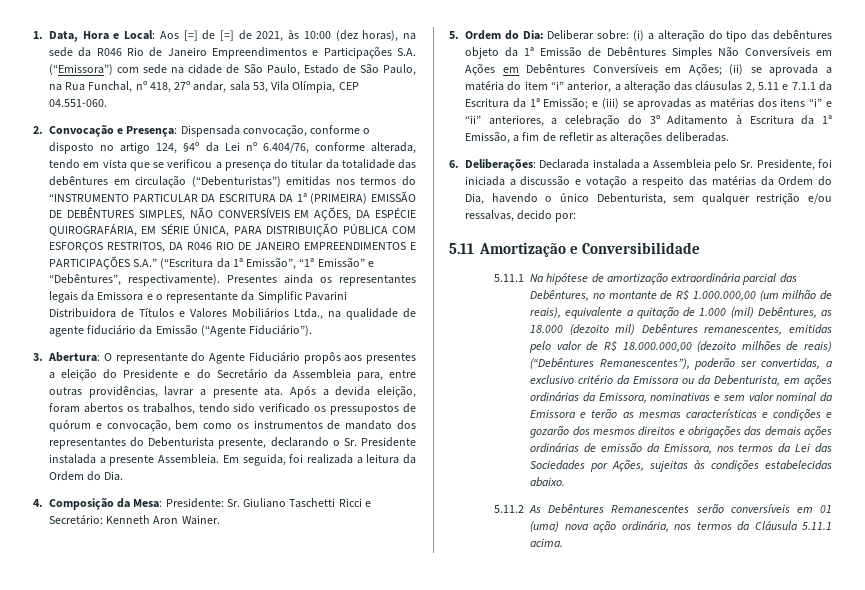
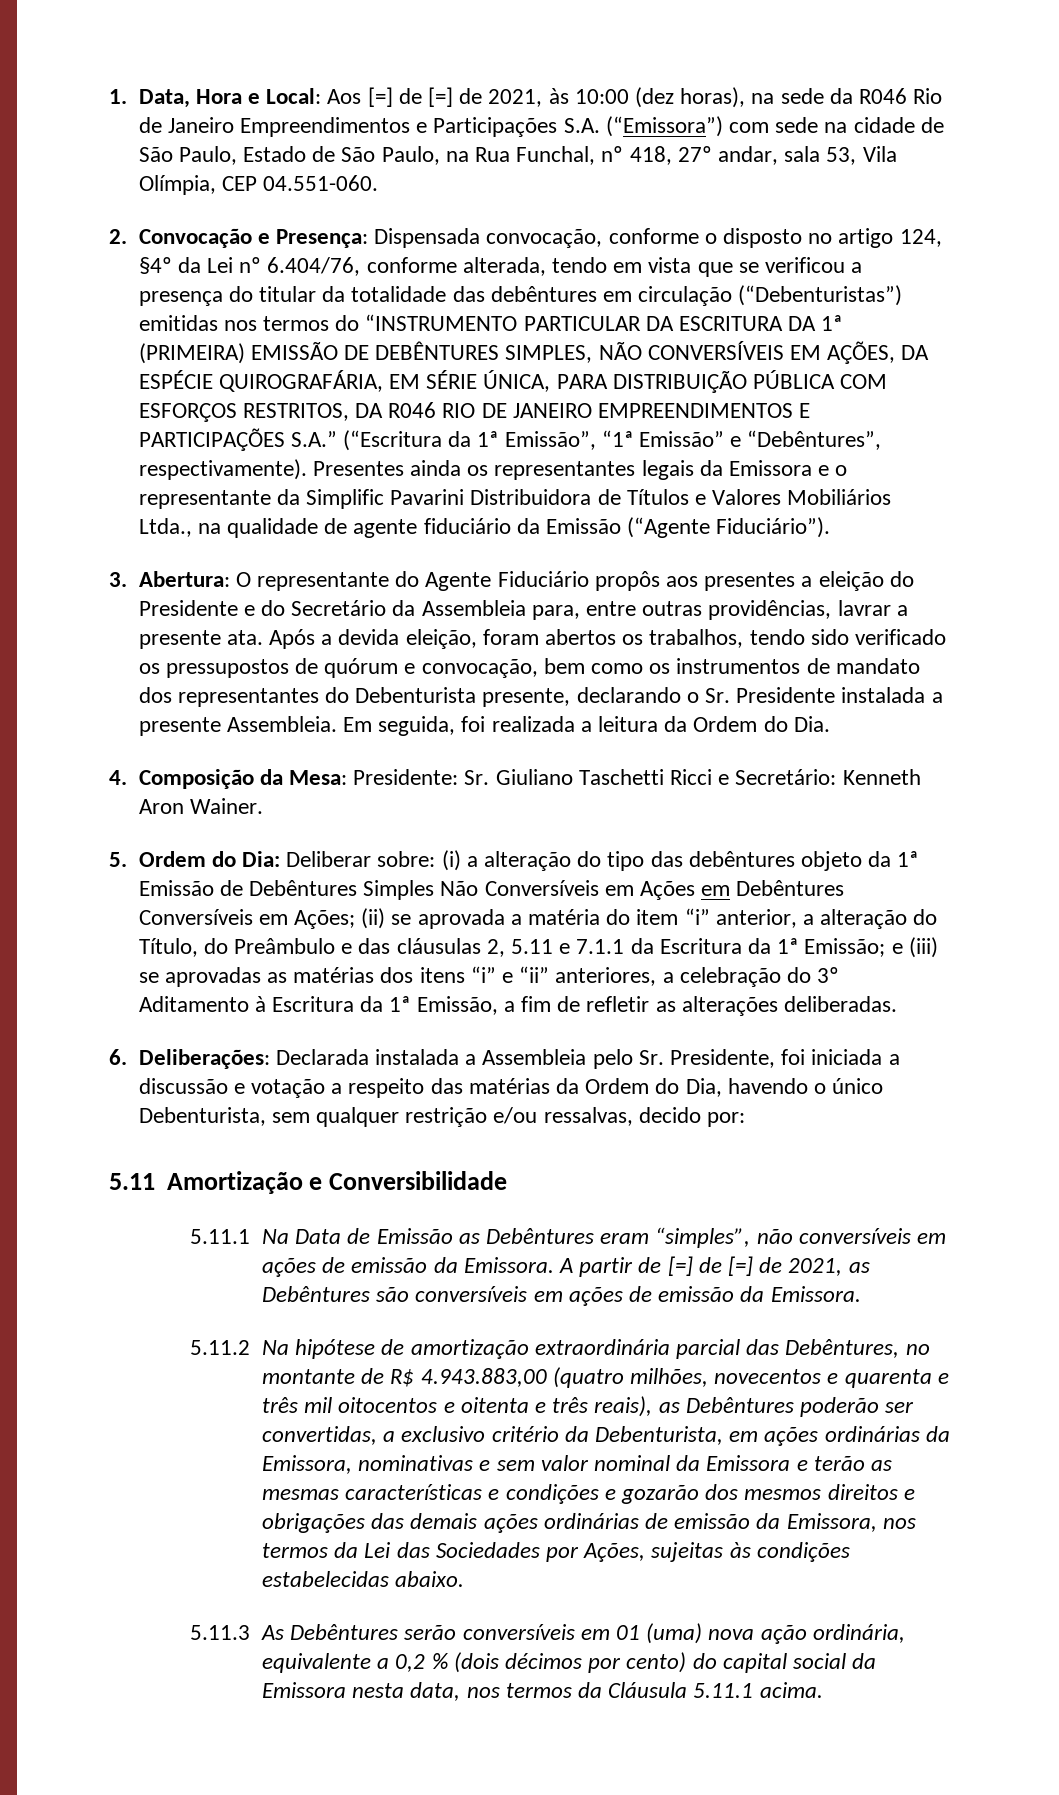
(671, 86) none -> [913,909,938,925] [138,938,353,957] do Título, do Preâmbulo e
(545, 278) none -> [295,1227,947,1248] [261,1256,870,1277] [261,1286,861,1306] [190,1340,289,1355] Data de Emissão as Debêntures eram “simples”, não conversíveis em ações de emissão da Emissora. A partir de [=] de [=] de 2021, as Debêntures são conversíveis em ações de emissão da Emissora. // 5.11.2 Na
[692,289,832,301] [530,306,832,319] [530,324,832,335] [529,340,832,353] [530,358,690,369] 1.000.000,00 (um milhão de reais), equivalente a quitação de 1.000 (mil) Debêntures, as 18.000 (dezoito mil) Debêntures remanescentes, emitidas pelo valor de R$ 18.000.000,00 (dezoito milhões de reais) (“Debêntures Remanescentes”), -> [420,1367,949,1388] [261,1396,794,1417] 4.943.883,00 (quatro milhões, novecentos e quarenta e três mil oitocentos e oitenta e três reais), as Debêntures
[633,375,712,385] Emissora ou da -> (589, 1434) none
[494,505,525,513] 5.11.2 -> [190,1625,251,1640] 5.11.3
[611,505,690,513] Remanescentes -> (399, 1632) none
(669, 526) none -> [261,1652,877,1673] [261,1682,461,1701] equivalente a 0,2 % (dois décimos por cento) do capital social da Emissora nesta data,

